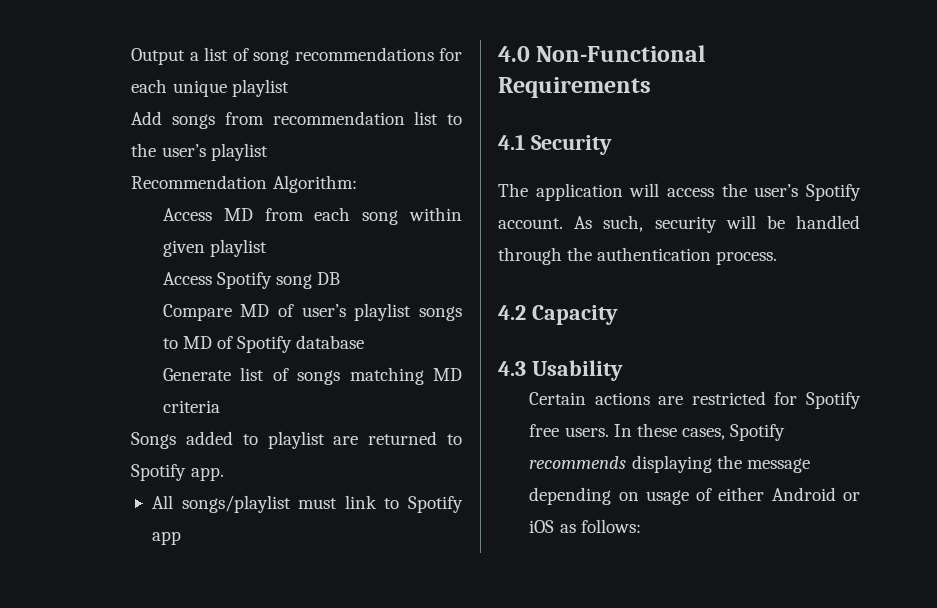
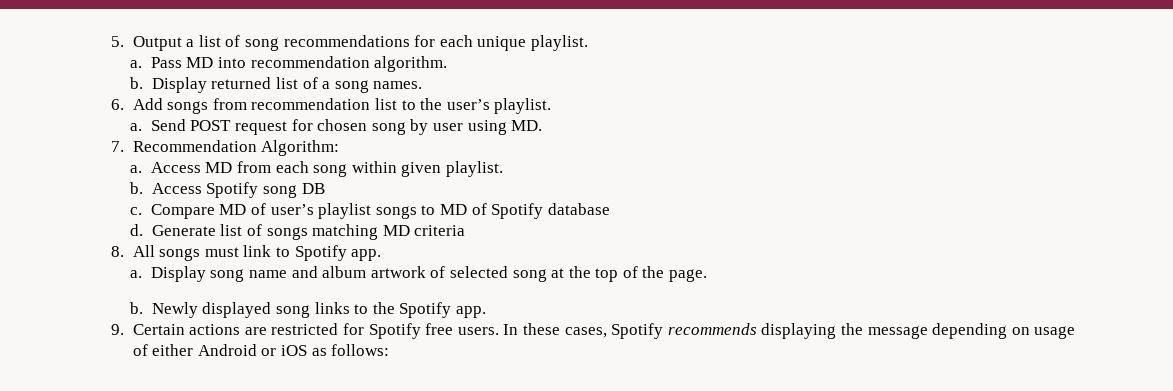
(131, 56) none -> [111,36,125,47] 5.
[231,79,289,97] playlist // -> [530,35,588,51] [130,56,448,72] [130,77,423,93] [111,99,125,110] playlist. // a. Pass MD into recommendation algorithm. // b. Display returned list of a song names. // 6.
[210,143,268,161] playlist // -> [494,98,552,114] [130,119,543,135] [111,141,125,152] playlist. // a. Send POST request for chosen song by user using MD. // 7.
(357, 184) none -> [130,165,143,173] a.
[209,239,267,257] playlist // -> [445,161,503,177] [130,182,144,194] playlist. // b.
(341, 278) none -> [130,207,143,215] c.
(365, 342) none -> [130,224,144,236] d.
[131,431,462,449] [131,464,224,481] [152,495,463,513] [152,531,182,545] [498,45,706,62] [498,77,651,98] [498,134,612,155] [498,183,861,201] [498,215,860,233] [498,247,778,265] [498,305,618,325] [498,360,623,381] Songs added to playlist are returned to Spotify app. // All songs/playlist must link to Spotify app // 4.0 Non-Functional Requirements // 4.1 Security // The application will access the user’s Spotify account. As such, security will be handled through the authentication process. // 4.2 Capacity // 4.3 Usability // -> [111,245,382,261] [130,266,708,282] [130,302,486,318] [111,324,125,335] 8. All songs must link to Spotify app. // a. Display song name and album artwork of selected song at the top of the page. // b. Newly displayed song links to the Spotify app. // 9.

